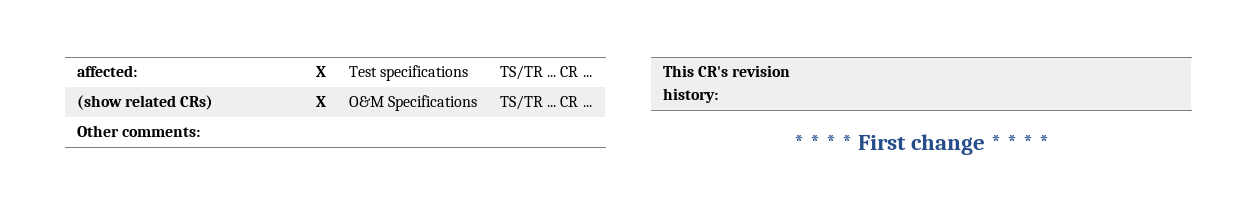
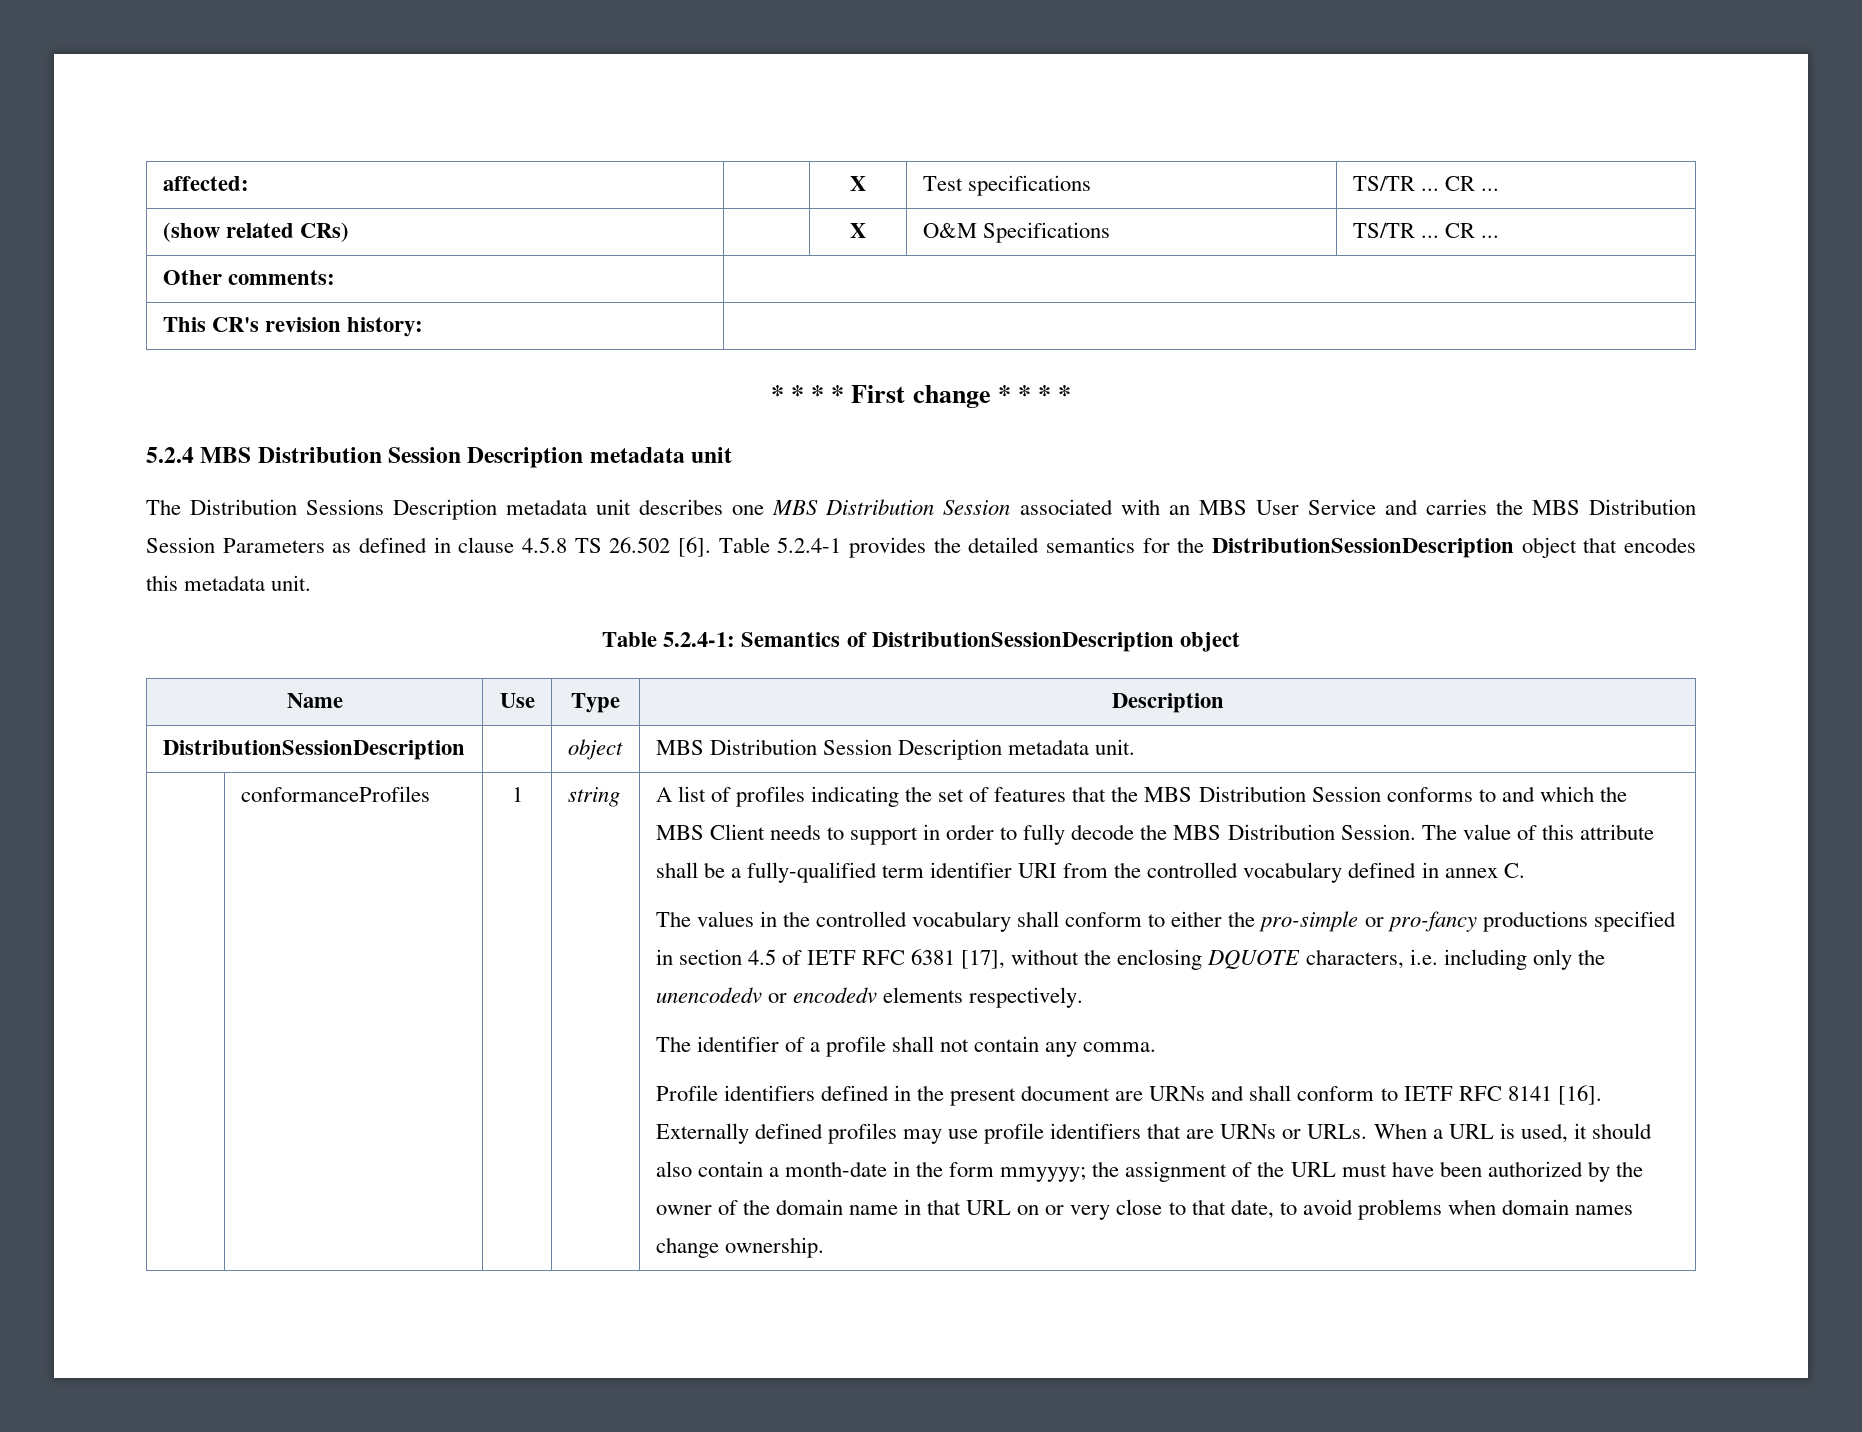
(1050, 142) none -> [146,447,733,468] [146,499,1696,520] [146,537,1697,558] [146,575,312,591] [602,632,1240,652] [286,693,343,708] [499,693,535,708] [571,693,620,713] [1111,693,1224,713] [162,740,465,760] [567,739,623,760] [655,739,1136,760] [240,786,430,802] [511,787,523,802] [567,787,620,807] [655,786,1627,807] [655,824,1654,845] [655,862,1525,883] [655,911,1676,932] [655,949,1605,970] [655,987,1083,1008] [655,1036,1157,1057] [655,1085,1602,1106] [655,1123,1652,1144] [655,1161,1643,1182] [655,1199,1634,1220] [655,1237,824,1258] // 5.2.4 MBS Distribution Session Description metadata unit // The Distribution Sessions Description metadata unit describes one MBS Distribution Session associated with an MBS User Service and carries the MBS Distribution Session Parameters as defined in clause 4.5.8 TS 26.502 [6]. Table 5.2.4-1 provides the detailed semantics for the DistributionSessionDescription object that encodes this metadata unit. // Table 5.2.4-1: Semantics of DistributionSessionDescription object // Name | Use | Type | Description // DistributionSessionDescription | | object | MBS Distribution Session Description metadata unit. // | conformanceProfiles | 1 | string | A list of profiles indicating the set of features that the MBS Distribution Session conforms to and which the MBS Client needs to support in order to fully decode the MBS Distribution Session. The value of this attribute shall be a fully-qualified term identifier URI from the controlled vocabulary defined in annex C. // The values in the controlled vocabulary shall conform to either the pro-simple or pro-fancy productions specified in section 4.5 of IETF RFC 6381 [17], without the enclosing DQUOTE characters, i.e. including only the unencodedv or encodedv elements respectively. // The identifier of a profile shall not contain any comma. // Profile identifiers defined in the present document are URNs and shall conform to IETF RFC 8141 [16]. Externally defined profiles may use profile identifiers that are URNs or URLs. When a URL is used, it should also contain a month-date in the form mmyyyy; the assignment of the URL must have been authorized by the owner of the domain name in that URL on or very close to that date, to avoid problems when domain names change ownership.

